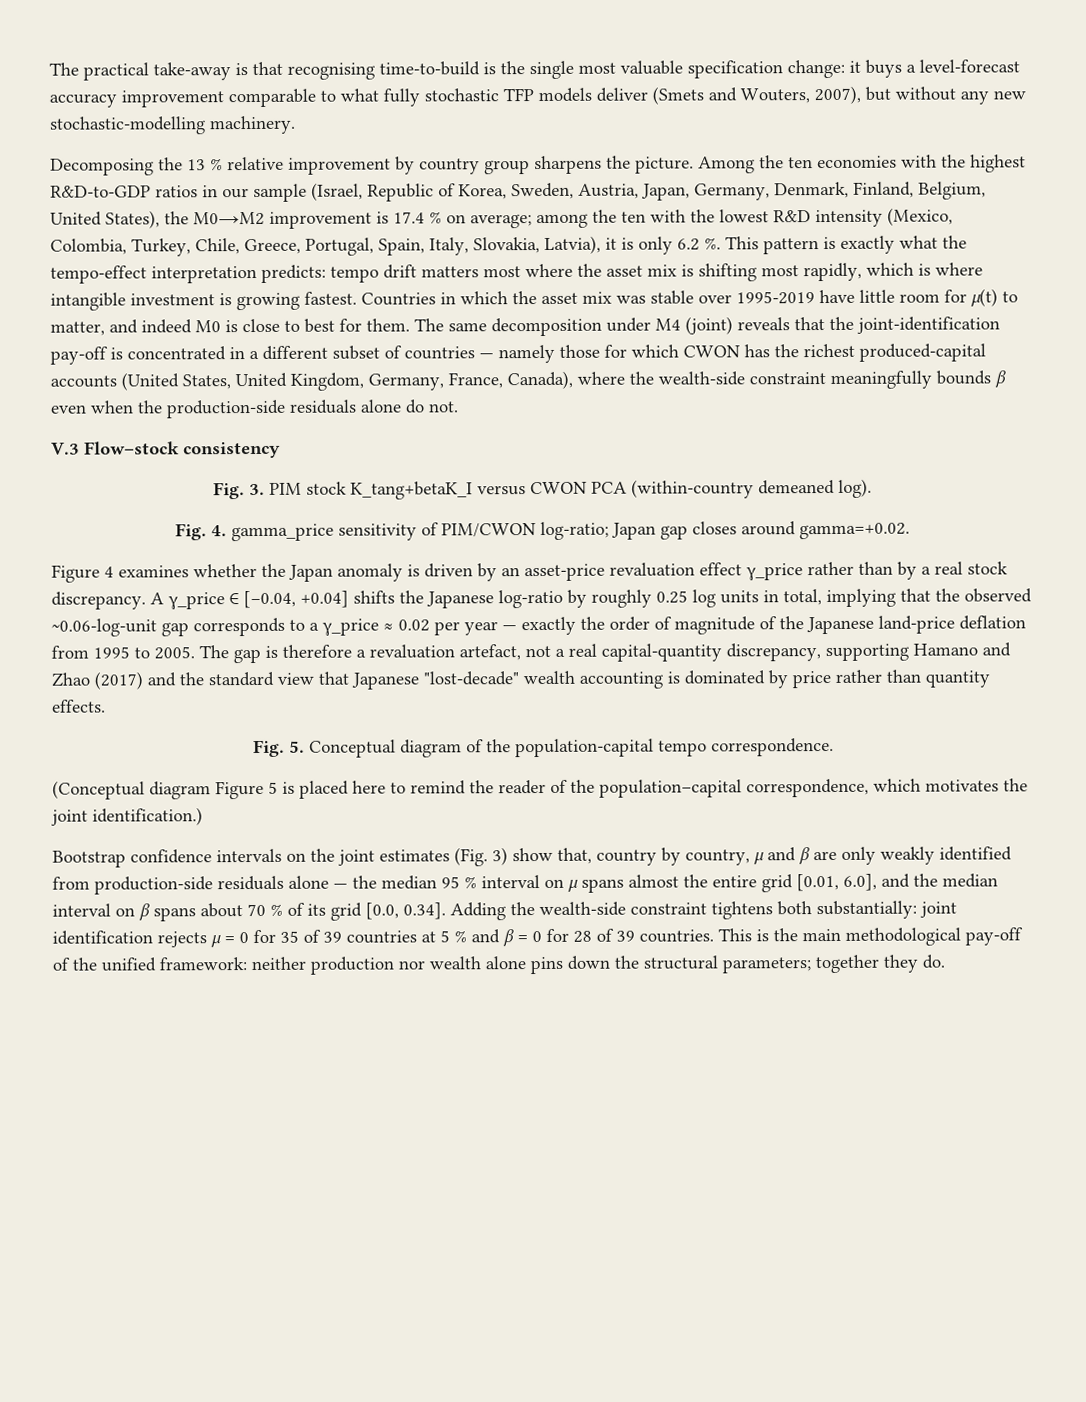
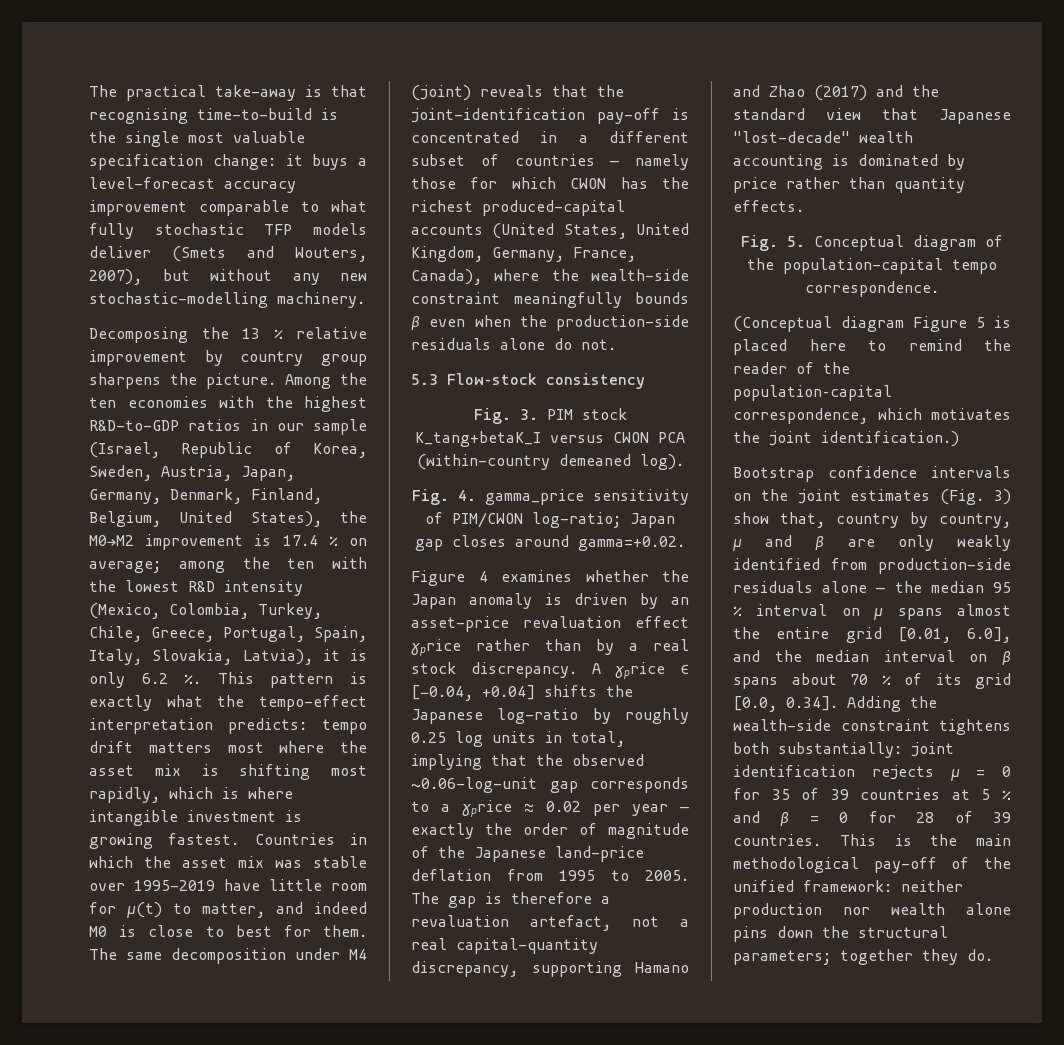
[51,442,80,455] V.3 -> [411,374,438,385] 5.3
[746,563,803,581] γ_price -> [411,639,461,656] γprice
[168,592,225,610] γ_price -> [615,662,666,679] γprice
[322,618,379,636] γ_price -> [462,800,513,817] γprice

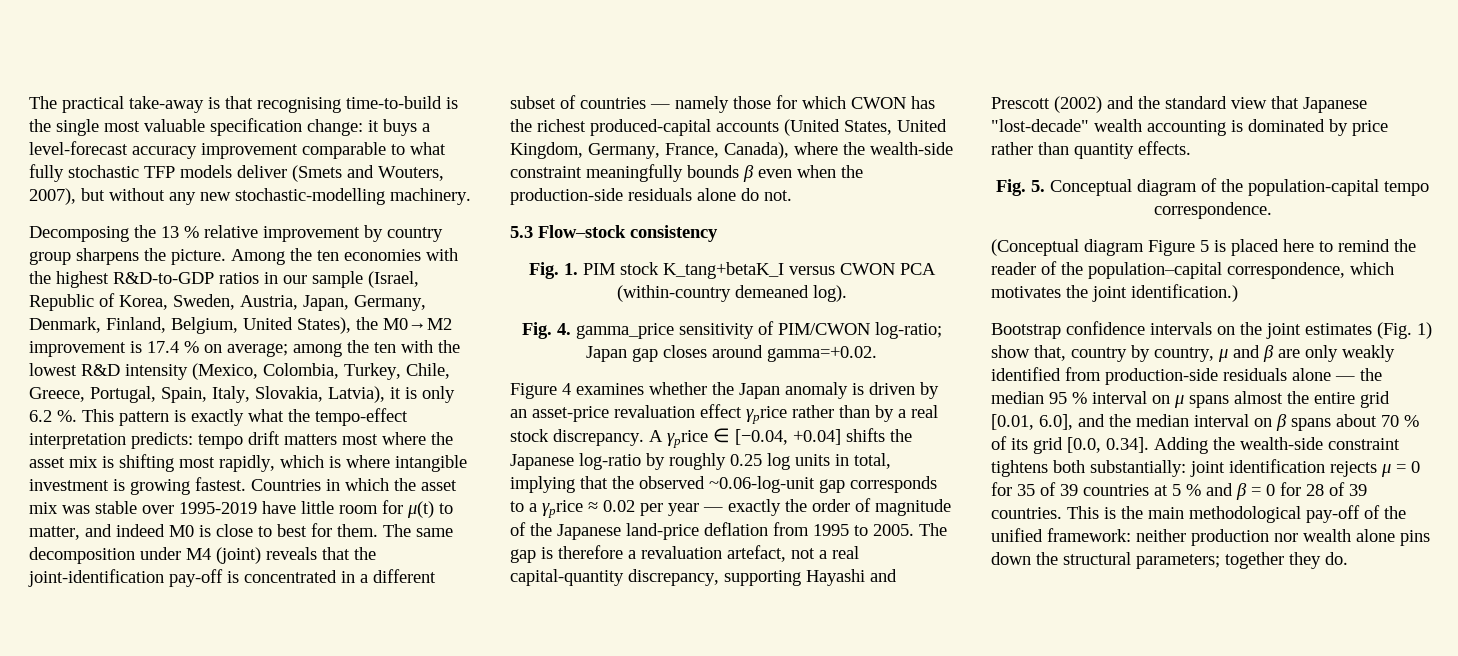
[519,409,538,420] 3. -> [563,263,578,275] 1.
[635,962,689,973] [733,85,867,101] Hamano and Zhao (2017) -> [806,569,897,586] [991,96,1102,113] Hayashi and Prescott (2002)
[994,489,1011,505] 3) -> [1417,322,1432,339] 1)

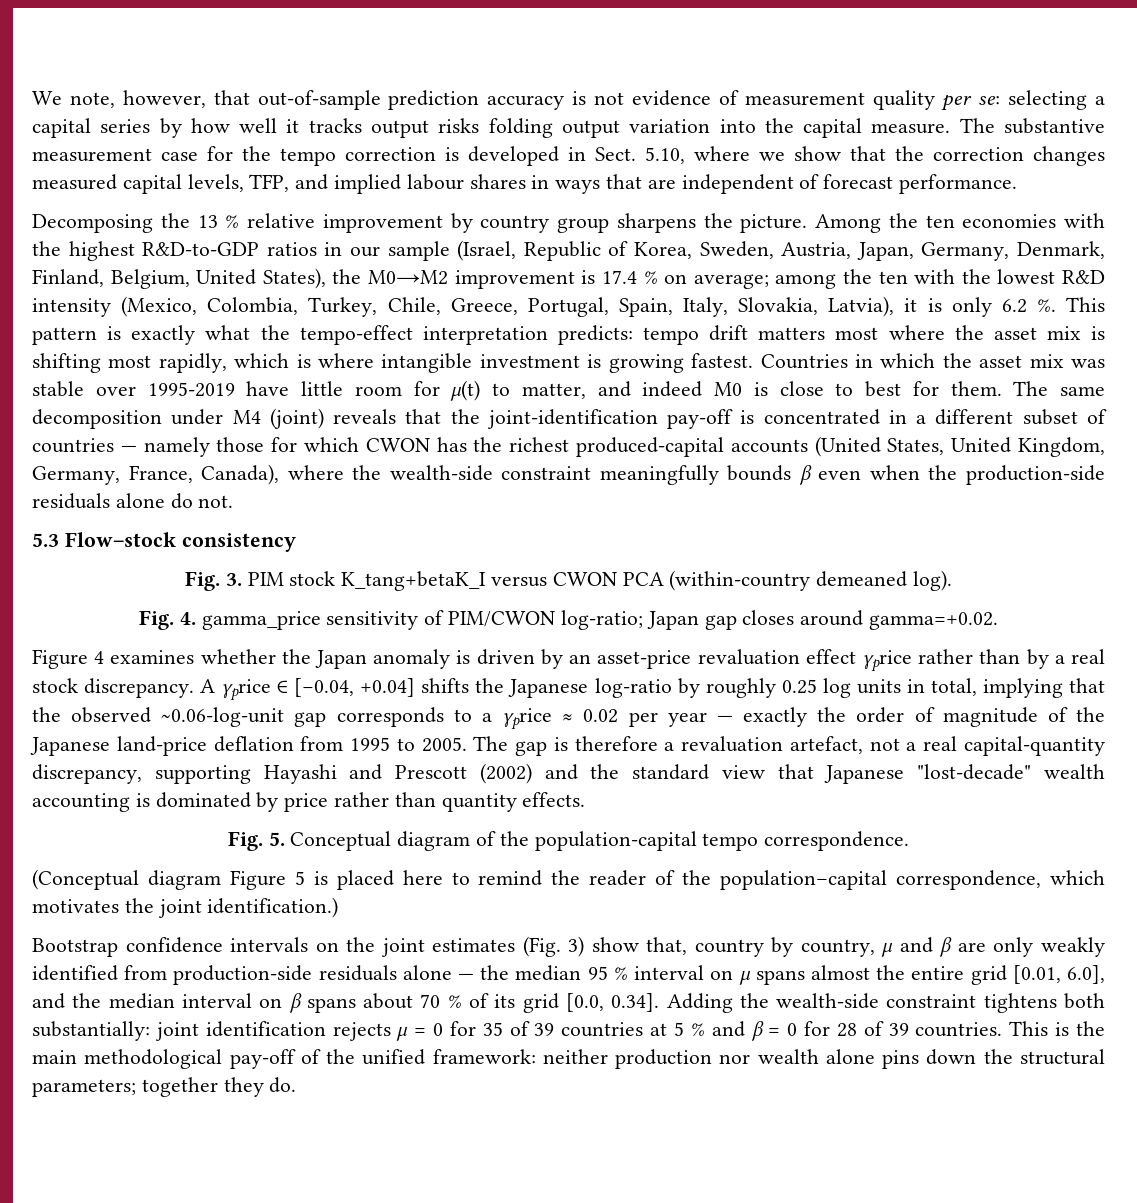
[29,96,458,113] [29,118,430,136] [29,141,446,159] [29,164,444,182] [29,188,471,205] The practical take-away is that recognising time-to-build is the single most valuable specification change: it buys a level-forecast accuracy improvement comparable to what fully stochastic TFP models deliver (Smets and Wouters, 2007), but without any new stochastic-modelling machinery. -> [32,90,1105,111] [32,118,1105,138] [32,146,1105,166] [32,174,1018,194] We note, however, that out-of-sample prediction accuracy is not evidence of measurement quality per se: selecting a capital series by how well it tracks output risks folding output variation into the capital measure. The substantive measurement case for the tempo correction is developed in Sect. 5.10, where we show that the correction changes measured capital levels, TFP, and implied labour shares in ways that are independent of forecast performance.
[563,263,578,275] 1. -> [225,573,242,586] 3.
[1417,322,1432,339] 1) -> [568,936,585,957] 3)

